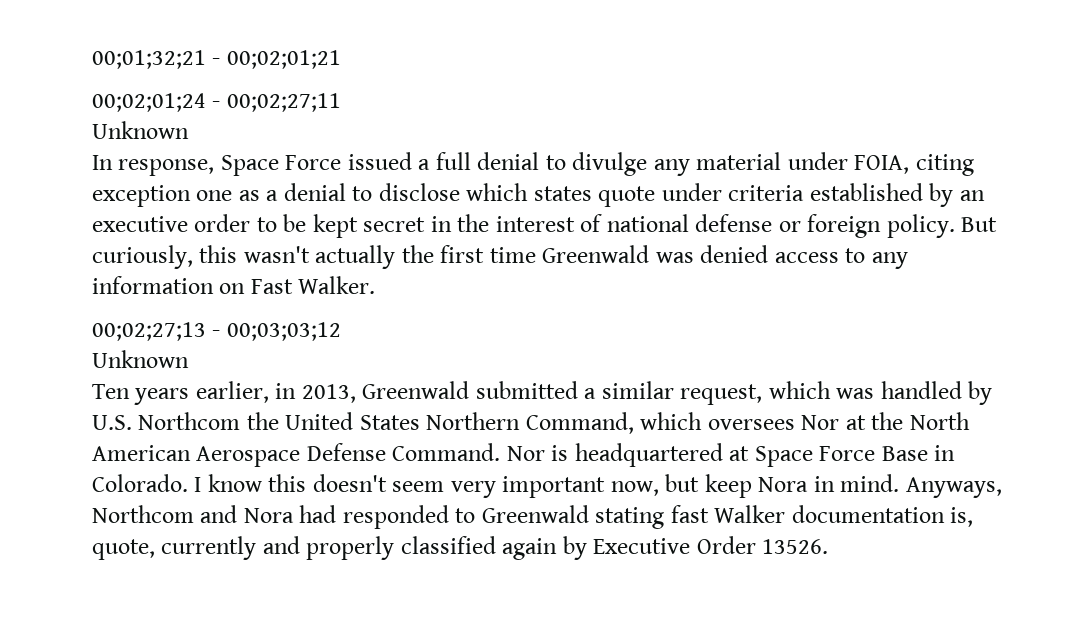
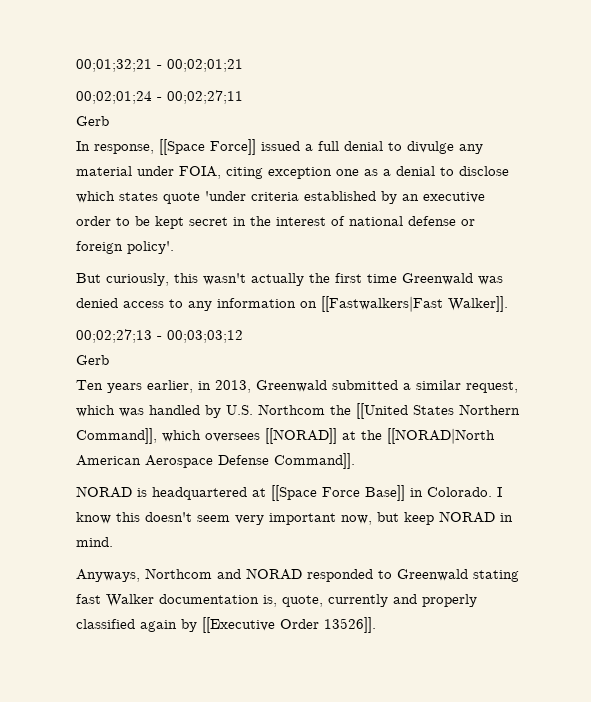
[92,121,189,139] Unknown -> [76,116,109,126] Gerb
[220,155,342,176] Space Force -> [159,139,256,155] [[Space Force]]
[661,183,722,201] under -> [205,191,246,201] 'under
[886,214,955,238] policy. -> [127,241,174,254] policy'. //
[250,276,376,294] Fast Walker. -> [321,296,508,312] [[Fastwalkers|Fast Walker]].
[92,350,189,368] Unknown -> [76,355,109,365] Gerb
[285,412,354,430] United -> [356,403,408,419] [[United
[525,412,634,434] Command, -> [76,428,157,444] Command]],
[801,415,840,430] Nor -> [265,428,337,444] [[NORAD]]
[909,412,970,430] North -> [387,428,495,444] [[NORAD|North
[392,443,545,461] Command. Nor -> [274,453,355,469] [76,486,132,498] Command]]. // NORAD
[754,446,928,467] Space Force Base -> [271,485,405,501] [[Space Force Base]]
[758,477,809,492] Nora -> [439,511,495,523] NORAD
(900, 483) none -> (113, 542) //
[243,505,337,523] Nora had -> [246,568,302,580] NORAD
[593,536,829,554] Executive Order 13526. -> [202,617,376,633] [[Executive Order 13526]].

